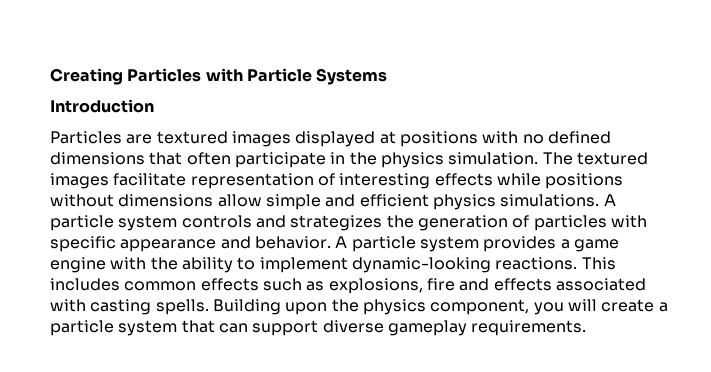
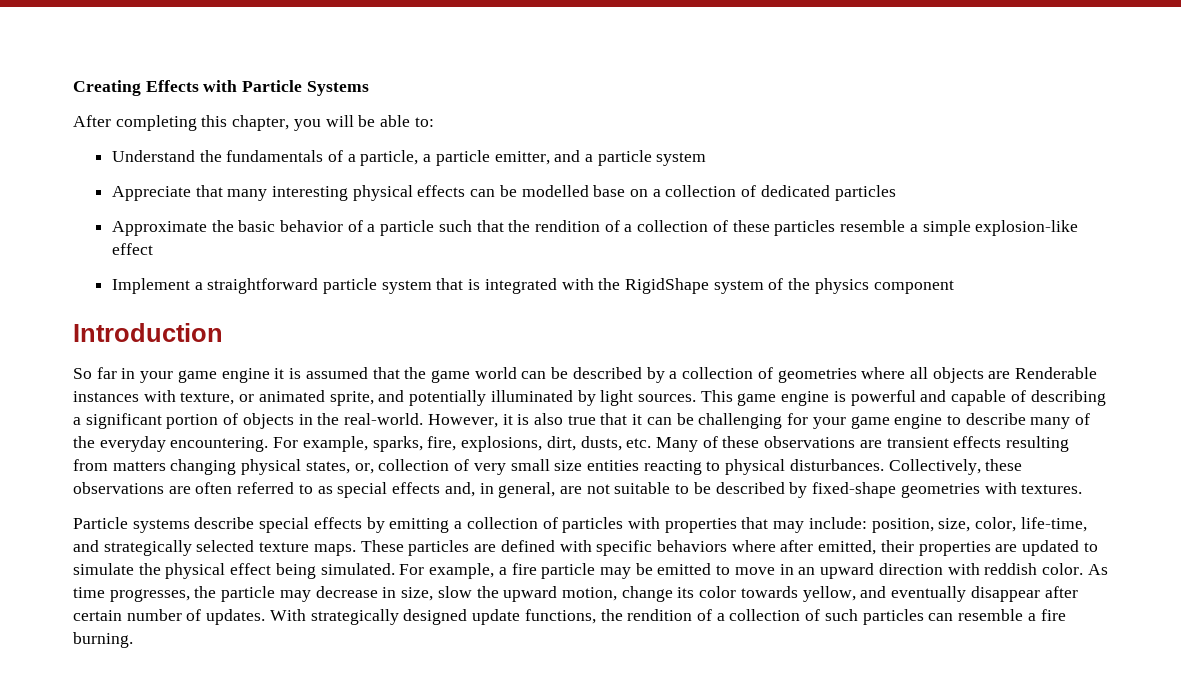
[127,68,202,82] Particles -> [145,80,199,92] Effects
[50,99,154,113] [50,131,611,147] [50,152,648,168] [50,173,624,189] [50,194,616,210] [50,215,647,231] [50,236,619,252] [50,257,616,273] [50,278,646,294] [50,299,668,315] [50,320,587,336] Introduction // Particles are textured images displayed at positions with no defined dimensions that often participate in the physics simulation. The textured images facilitate representation of interesting effects while positions without dimensions allow simple and efficient physics simulations. A particle system controls and strategizes the generation of particles with specific appearance and behavior. A particle system provides a game engine with the ability to implement dynamic-looking reactions. This includes common effects such as explosions, fire and effects associated with casting spells. Building upon the physics component, you will create a particle system that can support diverse gameplay requirements. -> [73,115,434,131] [111,150,707,166] [111,185,896,201] [111,220,1079,236] [111,243,153,255] [111,278,954,294] [73,323,223,342] [73,367,1098,383] [73,390,1106,406] [73,413,1091,429] [73,436,1070,452] [73,459,1023,475] [73,482,1083,498] [73,517,1087,533] [73,540,1098,556] [73,563,1108,579] [73,586,1078,602] [73,609,1066,625] [73,632,133,648] After completing this chapter, you will be able to: // Understand the fundamentals of a particle, a particle emitter, and a particle system // Appreciate that many interesting physical effects can be modelled base on a collection of dedicated particles // Approximate the basic behavior of a particle such that the rendition of a collection of these particles resemble a simple explosion-like effect // Implement a straightforward particle system that is integrated with the RigidShape system of the physics component // Introduction // So far in your game engine it is assumed that the game world can be described by a collection of geometries where all objects are Renderable instances with texture, or animated sprite, and potentially illuminated by light sources. This game engine is powerful and capable of describing a significant portion of objects in the real-world. However, it is also true that it can be challenging for your game engine to describe many of the everyday encountering. For example, sparks, fire, explosions, dirt, dusts, etc. Many of these observations are transient effects resulting from matters changing physical states, or, collection of very small size entities reacting to physical disturbances. Collectively, these observations are often referred to as special effects and, in general, are not suitable to be described by fixed-shape geometries with textures. // Particle systems describe special effects by emitting a collection of particles with properties that may include: position, size, color, life-time, and strategically selected texture maps. These particles are defined with specific behaviors where after emitted, their properties are updated to simulate the physical effect being simulated. For example, a fire particle may be emitted to move in an upward direction with reddish color. As time progresses, the particle may decrease in size, slow the upward motion, change its color towards yellow, and eventually disappear after certain number of updates. With strategically designed update functions, the rendition of a collection of such particles can resemble a fire burning.

